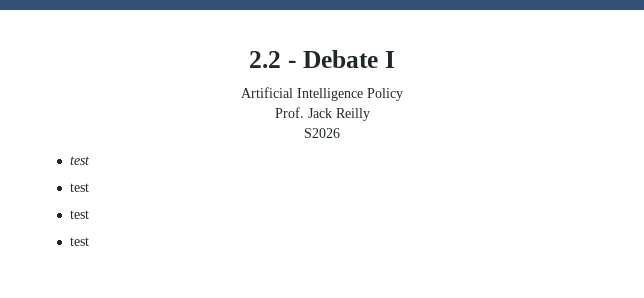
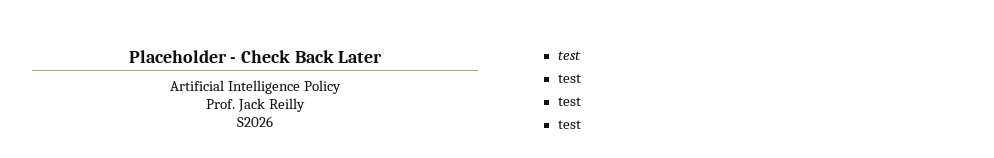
[249,50,395,68] 2.2 - Debate I -> [128,50,383,63] Placeholder - Check Back Later

